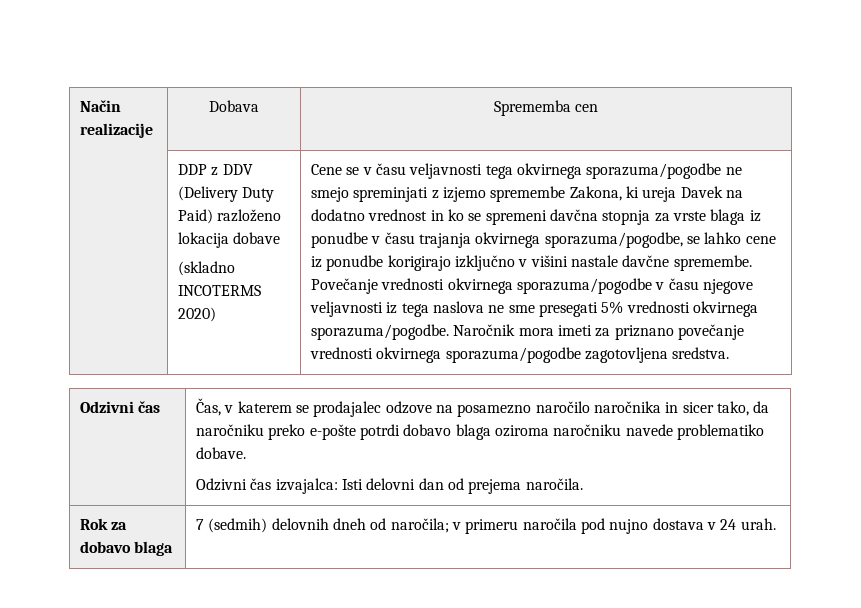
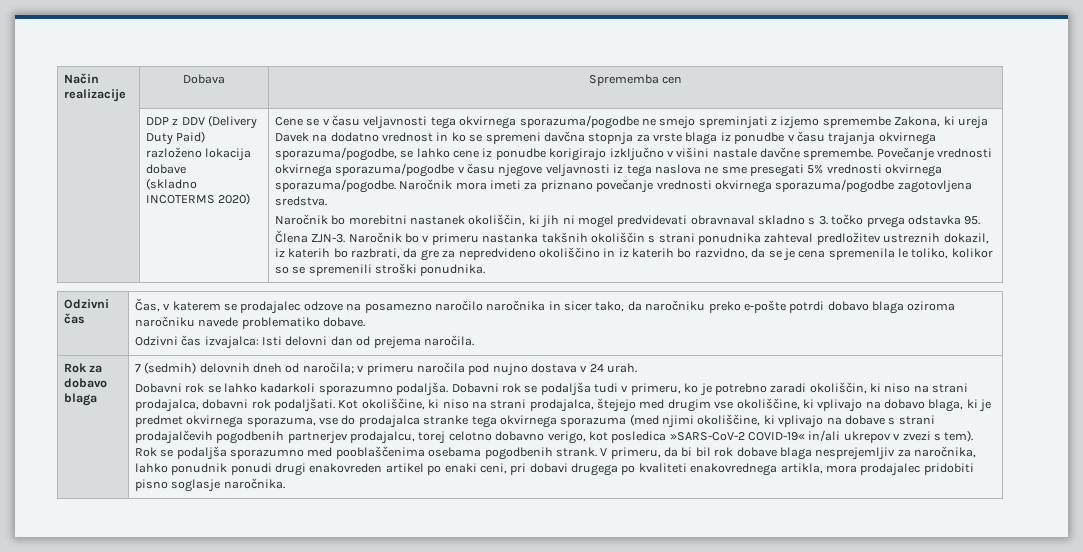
(730, 353) none -> [274,214,981,228] [274,230,989,245] [274,247,993,261] [274,263,486,276] // Naročnik bo morebitni nastanek okoliščin, ki jih ni mogel predvidevati obravnaval skladno s 3. točko prvega odstavka 95. Člena ZJN-3. Naročnik bo v primeru nastanka takšnih okoliščin s strani ponudnika zahteval predložitev ustreznih dokazil, iz katerih bo razbrati, da gre za nepredvideno okoliščino in iz katerih bo razvidno, da se je cena spremenila le toliko, kolikor so se spremenili stroški ponudnika.
(776, 524) none -> [134,382,969,396] [134,398,992,412] [134,414,935,428] [134,430,974,444] [134,446,977,460] [134,463,974,476] [134,478,285,492] // Dobavni rok se lahko kadarkoli sporazumno podaljša. Dobavni rok se podaljša tudi v primeru, ko je potrebno zaradi okoliščin, ki niso na strani prodajalca, dobavni rok podaljšati. Kot okoliščine, ki niso na strani prodajalca, štejejo med drugim vse okoliščine, ki vplivajo na dobavo blaga, ki je predmet okvirnega sporazuma, vse do prodajalca stranke tega okvirnega sporazuma (med njimi okoliščine, ki vplivajo na dobave s strani prodajalčevih pogodbenih partnerjev prodajalcu, torej celotno dobavno verigo, kot posledica »SARS-CoV-2 COVID-19« in/ali ukrepov v zvezi s tem). Rok se podaljša sporazumno med pooblaščenima osebama pogodbenih strank. V primeru, da bi bil rok dobave blaga nesprejemljiv za naročnika, lahko ponudnik ponudi drugi enakovreden artikel po enaki ceni, pri dobavi drugega po kvaliteti enakovrednega artikla, mora prodajalec pridobiti pisno soglasje naročnika.

